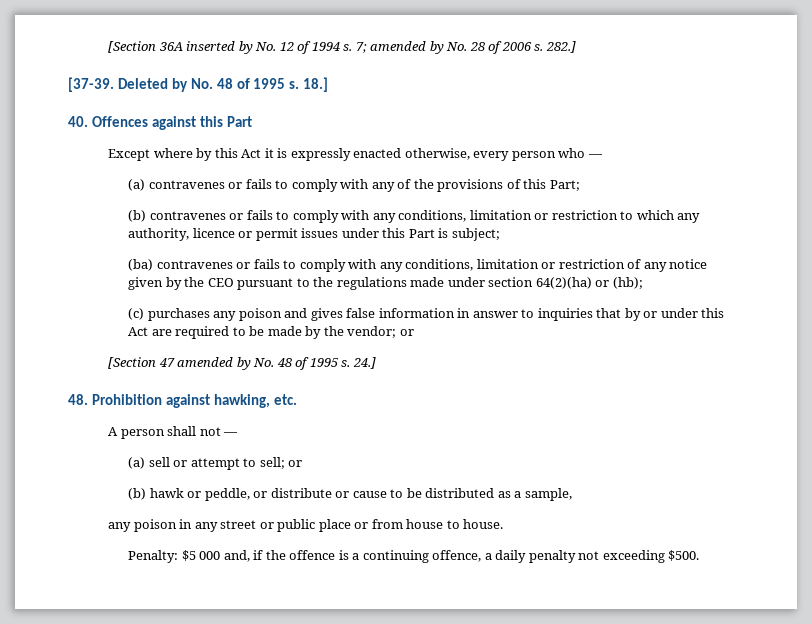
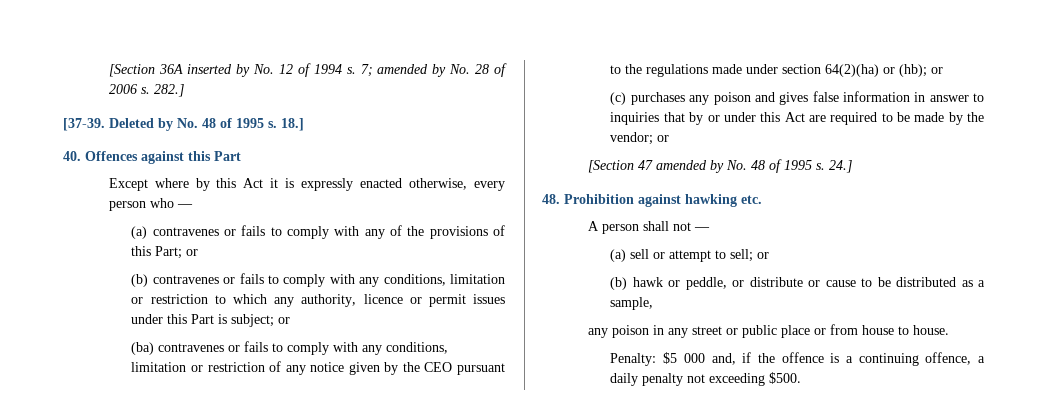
(580, 185) none -> [186,249,199,256] or
(500, 234) none -> [278,317,291,324] or
(643, 283) none -> [931,67,944,74] or
[213,394,270,408] hawking, -> [685,194,737,207] hawking

